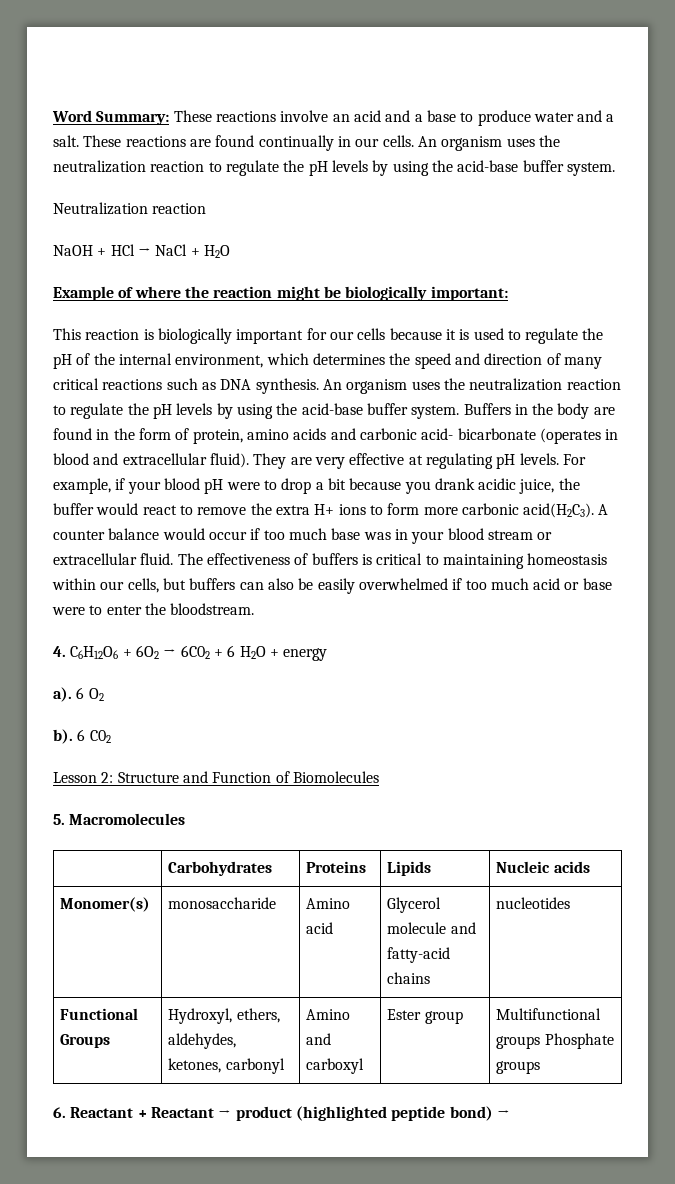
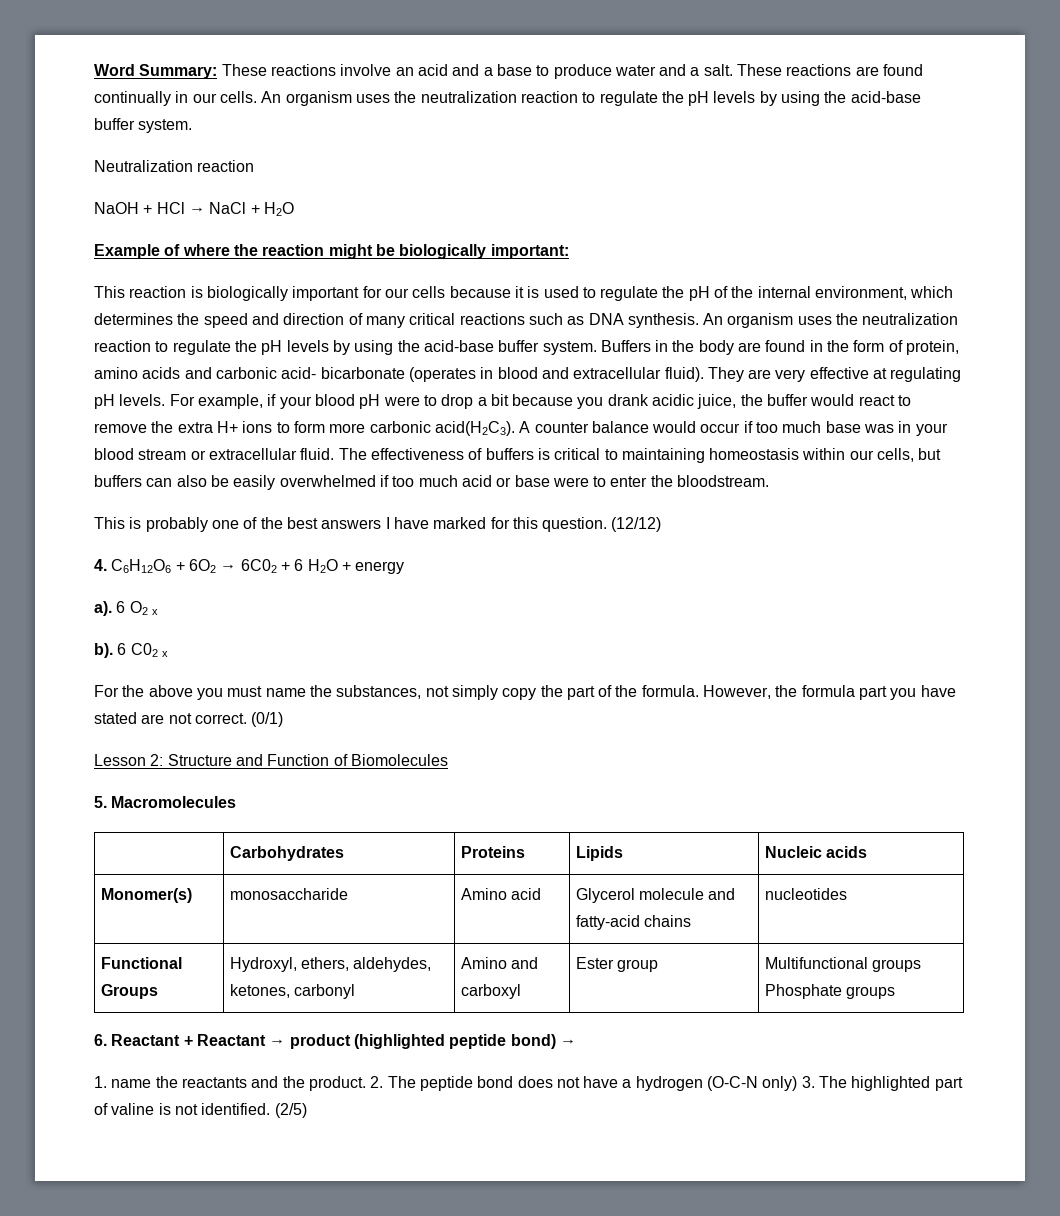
(255, 609) none -> [94,517,662,532] // This is probably one of the best answers I have marked for this question. (12/12)
(104, 694) none -> [151,609,158,615] x
(111, 736) none -> [161,651,168,657] [94,685,956,700] [94,712,284,727] x // For the above you must name the substances, not simply copy the part of the formula. However, the formula part you have stated are not correct. (0/1)
(510, 1114) none -> [94,1076,963,1091] [94,1103,307,1118] // 1. name the reactants and the product. 2. The peptide bond does not have a hydrogen (O-C-N only) 3. The highlighted part of valine is not identified. (2/5)

